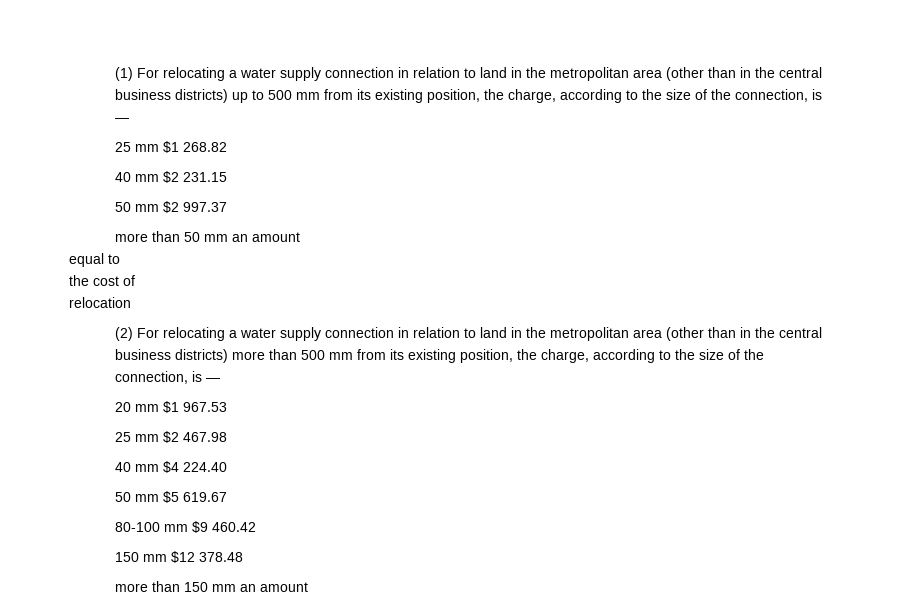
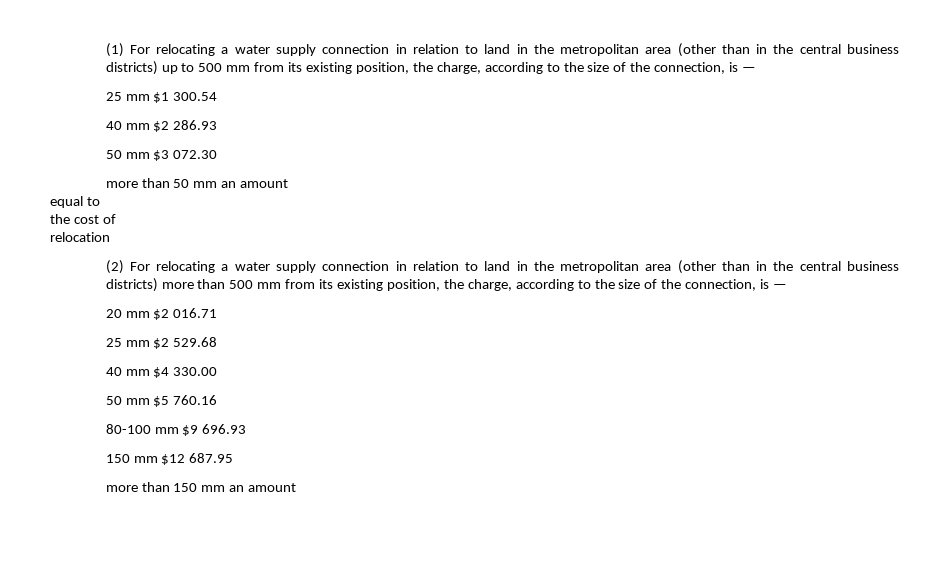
[183,142,228,152] 268.82 -> [173,92,218,101] 300.54
[183,172,228,182] [115,201,228,213] 231.15 // 50 mm $2 997.37 -> [173,120,218,130] [105,150,218,161] 286.93 // 50 mm $3 072.30
[163,401,228,413] $1 967.53 -> [153,308,218,320] $2 016.71
[183,432,228,442] 467.98 -> [173,337,218,347] 529.68
[183,462,228,472] 224.40 -> [173,367,218,376] 330.00
[183,492,228,502] 619.67 -> [173,395,218,405] 760.16
[212,522,257,532] 460.42 -> [202,424,247,434] 696.93
[199,552,244,562] 378.48 -> [189,453,234,463] 687.95

